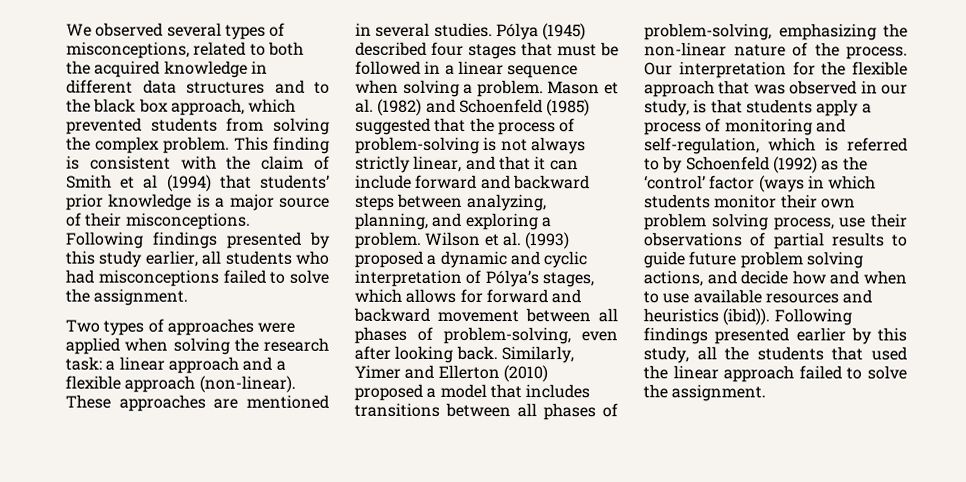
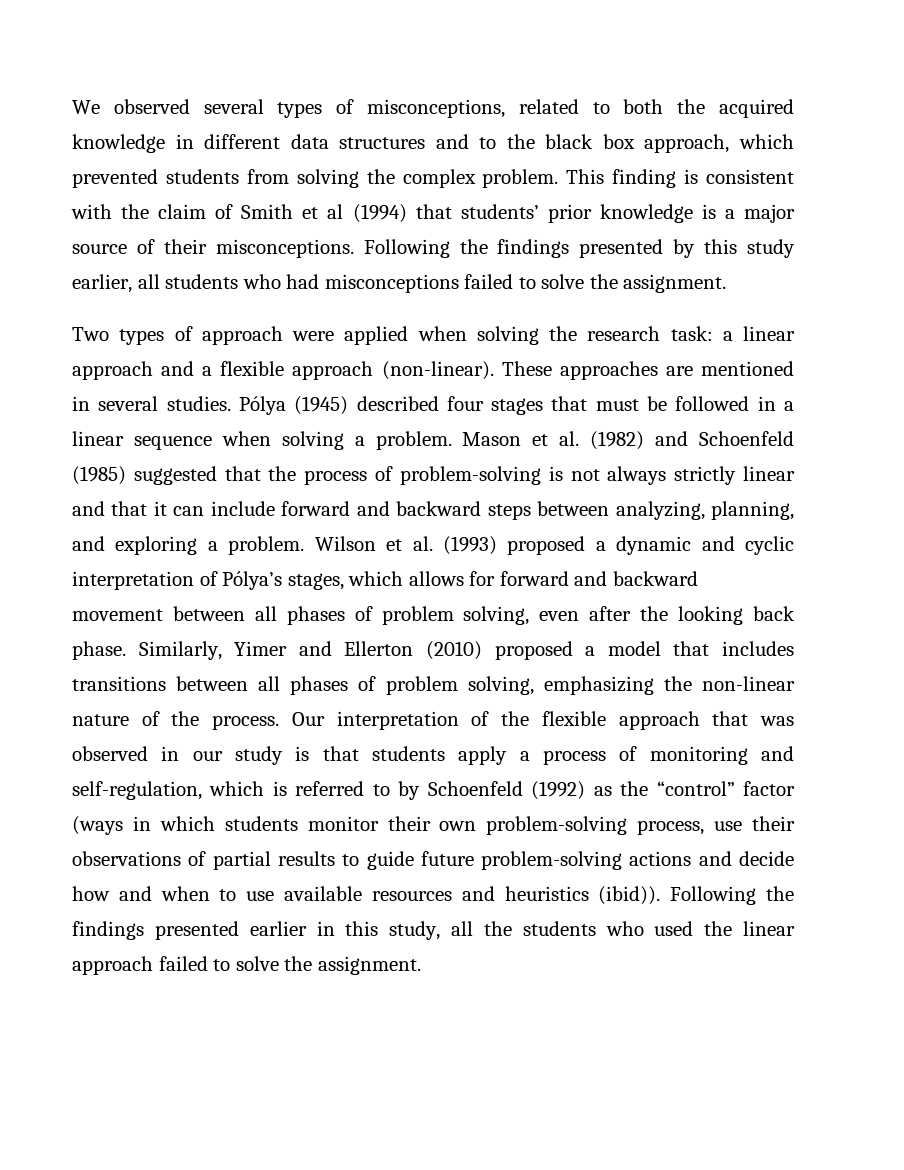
(144, 240) none -> [459,239,488,254] the
[166,318,254,336] approaches -> [201,326,283,345] approach
[413,155,463,172] linear, -> [743,466,796,481] linear
[443,326,618,345] [354,345,498,363] problem-solving, even after looking back. -> [381,606,795,625] [72,641,126,660] problem solving, even after the looking back phase.
[644,23,772,41] problem-solving, -> [385,676,534,695] problem solving,
[792,61,816,76] for -> [471,711,490,726] of
[644,99,690,117] study, -> [235,746,283,765] study
[644,175,706,190] ‘control’ -> [656,781,735,796] “control”
[644,213,769,231] problem solving -> [486,816,628,835] problem-solving
[739,251,863,269] [643,270,703,287] problem solving actions, -> [481,851,692,870] problem-solving actions
(852, 317) none -> [766,886,795,901] the
[850,327,872,345] by -> [316,921,335,936] in
[831,346,864,361] that -> [605,921,644,936] who

